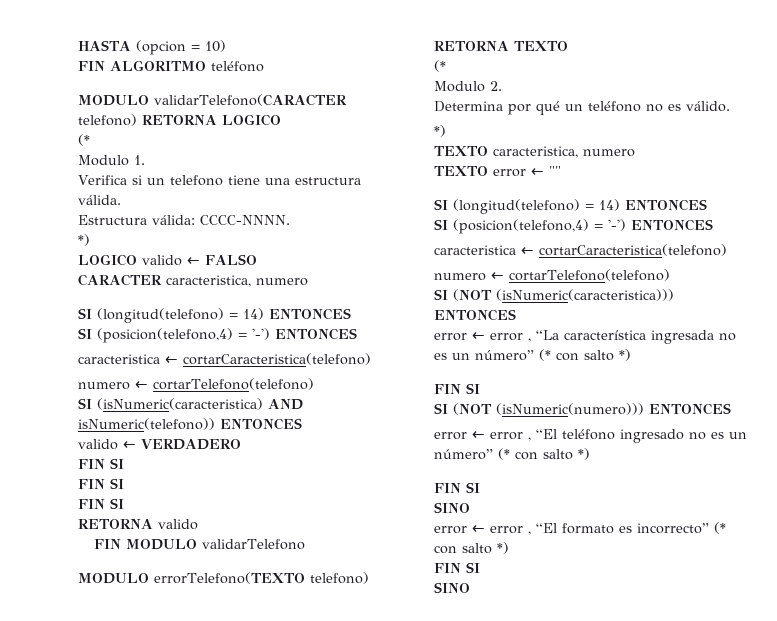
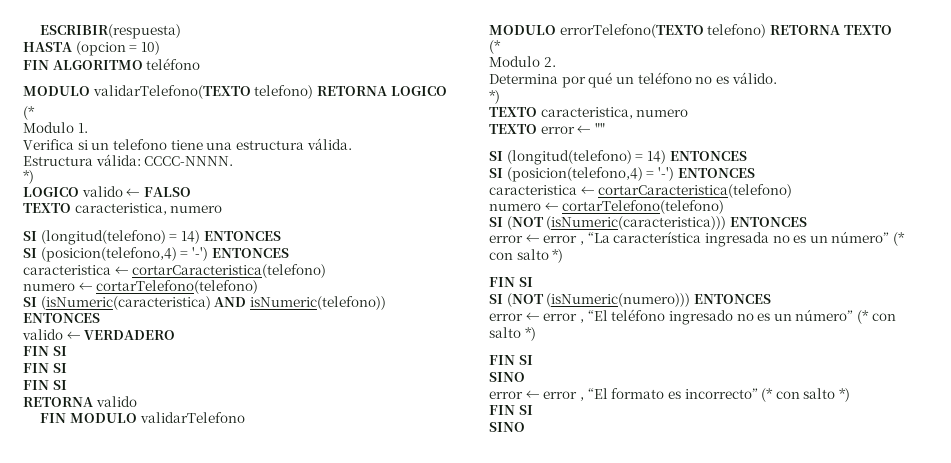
(78, 45) none -> [40,24,182,39] ESCRIBIR(respuesta) //
[154,94,347,106] validarTelefono(CARACTER -> [92,85,251,99] validarTelefono(TEXTO
[78,274,162,286] CARACTER -> [23,203,71,213] TEXTO

